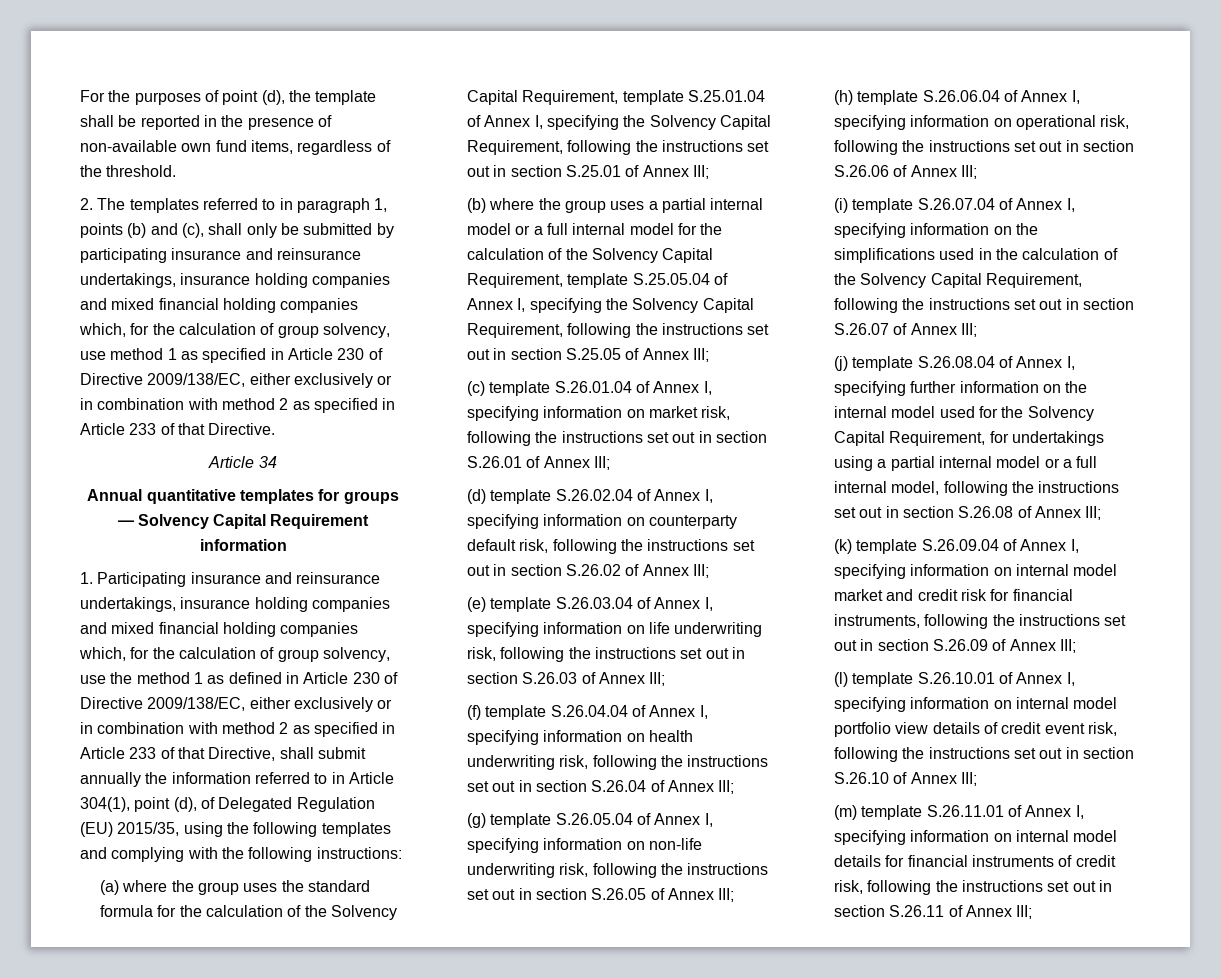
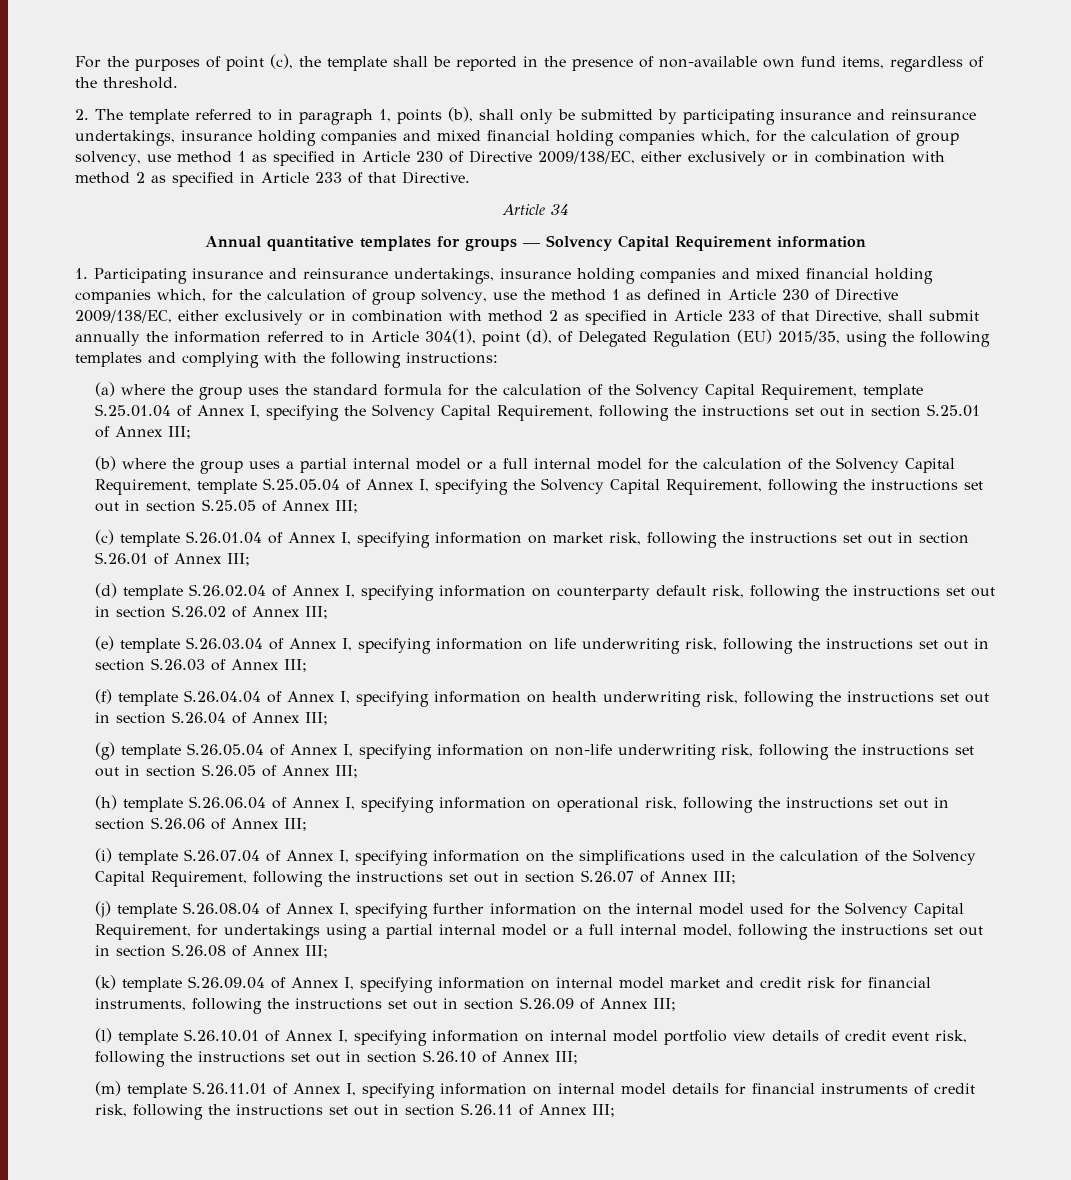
[261,90,285,105] (d), -> [270,54,293,69] (c),
[129,198,199,213] templates -> [129,109,189,124] template
[127,223,204,238] (b) and (c), -> [448,107,473,122] (b),

